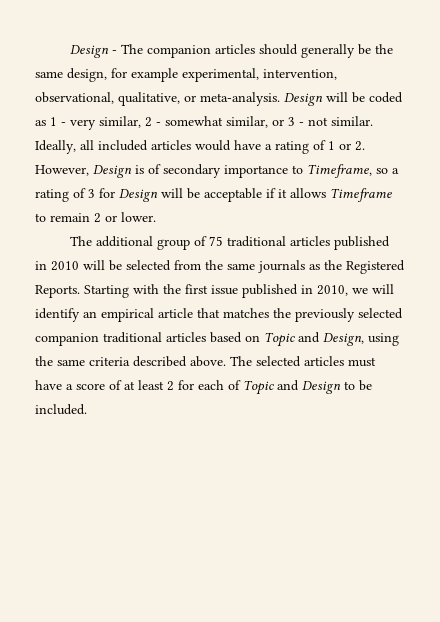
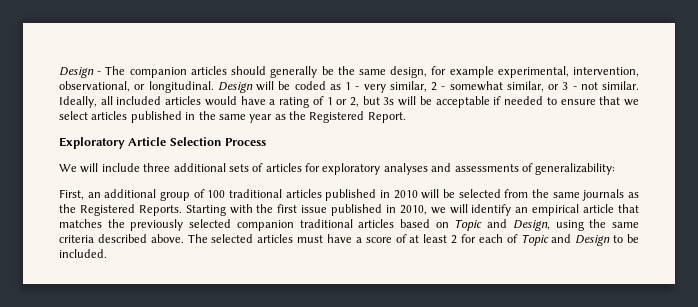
[118,92,280,106] qualitative, or meta-analysis. -> [134,81,214,93] or longitudinal.
[355,141,365,151] [35,164,399,178] [35,188,392,202] [35,212,156,223] [70,236,93,246] 2. However, Design is of secondary importance to Timeframe, so a rating of 3 for Design will be acceptable if it allows Timeframe to remain 2 or lower. // The -> [350,96,640,108] [59,111,406,123] [59,137,267,149] [59,163,616,175] [59,189,101,200] 2, but 3s will be acceptable if needed to ensure that we select articles published in the same year as the Registered Report. // Exploratory Article Selection Process // We will include three additional sets of articles for exploratory analyses and assessments of generalizability: // First, an
[209,236,224,246] 75 -> [207,190,226,198] 100

